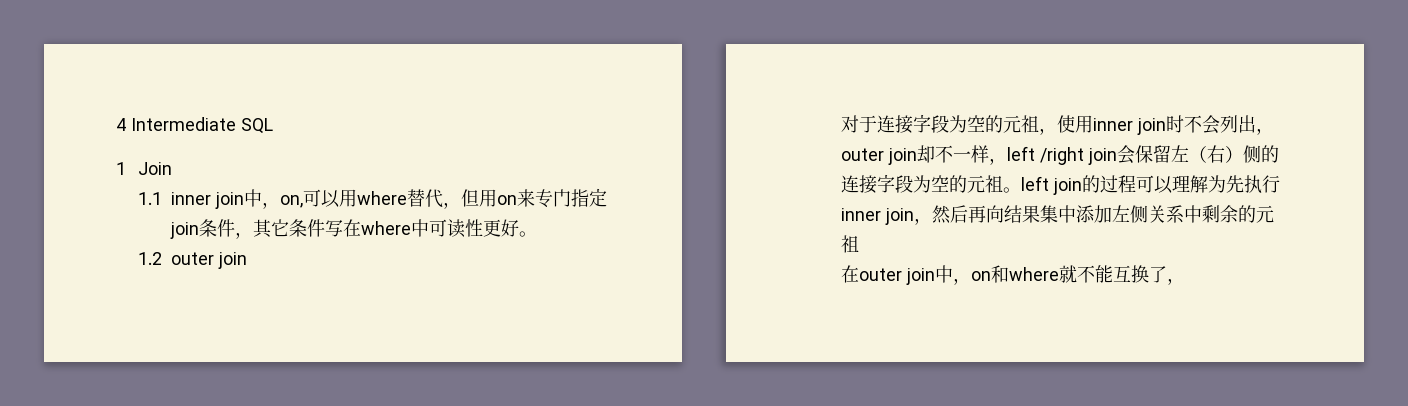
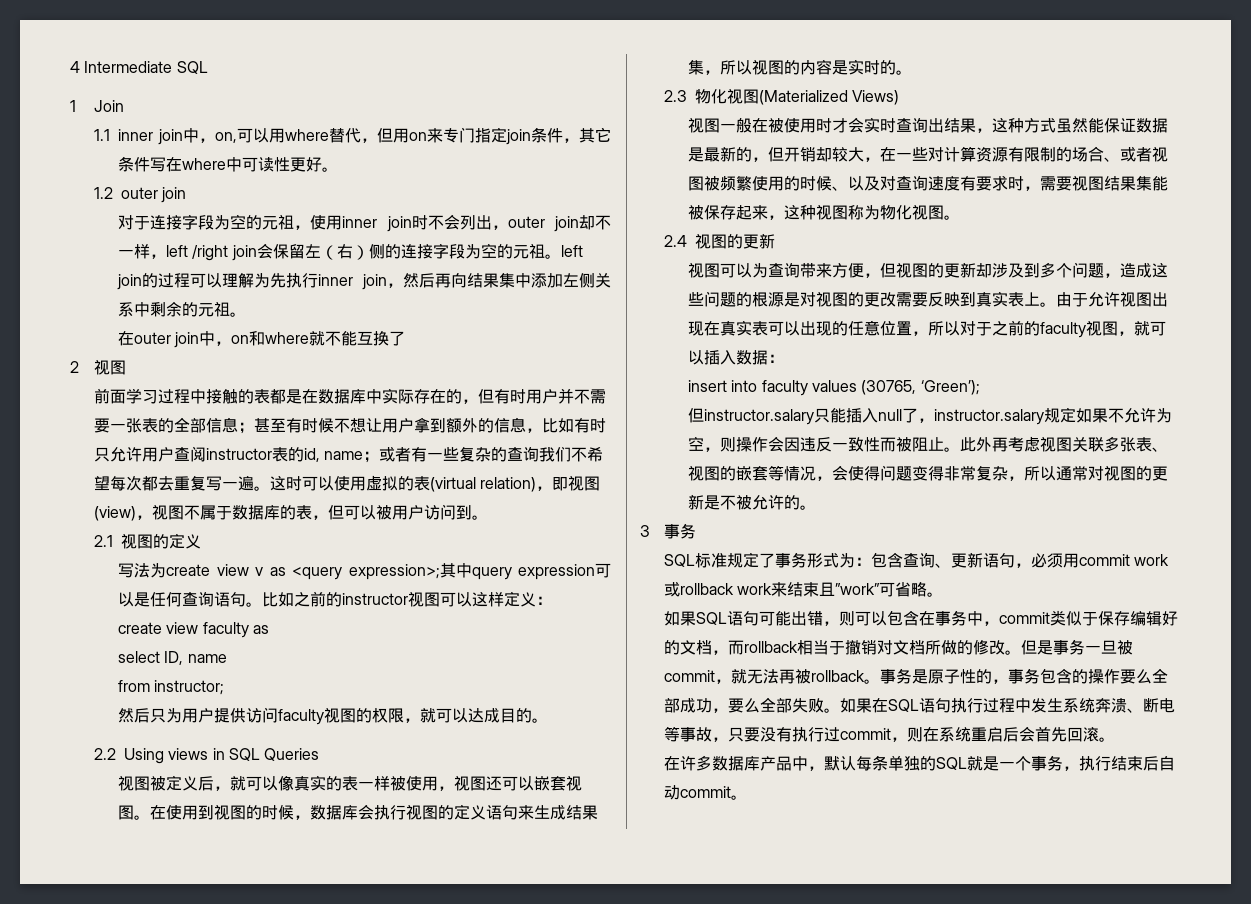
(860, 244) none -> [230,312,247,317] 。
[1167,278,1186,285] ， -> [70,359,127,375] [94,388,607,404] [94,417,607,434] [94,446,604,463] [94,475,601,492] [94,504,489,521] [94,533,202,549] [118,563,611,580] [118,591,553,607] [118,622,270,638] [118,651,227,665] [118,680,225,695] [118,707,549,725] [94,748,320,764] [118,775,583,791] [118,804,599,820] [688,59,913,75] [664,88,900,105] [688,117,1169,133] [688,146,1169,162] [688,175,1169,191] [688,204,961,220] [664,233,776,249] [688,262,1169,278] [688,291,1169,307] [688,320,1167,338] [688,350,785,365] [688,380,980,396] [688,407,1173,425] [688,436,1169,452] [688,465,1169,481] [688,494,817,510] [640,523,697,539] [664,552,1170,568] [664,582,944,597] [664,610,1179,626] [664,639,1134,655] [664,668,1169,684] [664,697,1176,713] [664,726,1116,742] [664,755,1176,771] [664,785,748,800] // 2视图 // 前面学习过程中接触的表都是在数据库中实际存在的，但有时用户并不需要一张表的全部信息；甚至有时候不想让用户拿到额外的信息，比如有时只允许用户查阅instructor表的id, name；或者有一些复杂的查询我们不希望每次都去重复写一遍。这时可以使用虚拟的表(virtual relation)，即视图(view)，视图不属于数据库的表，但可以被用户访问到。 // 2.1视图的定义 // 写法为create view v as <query expression>;其中query expression可以是任何查询语句。比如之前的instructor视图可以这样定义： // create view faculty as // select ID, name // from instructor; // 然后只为用户提供访问faculty视图的权限，就可以达成目的。 // 2.2 Using views in SQL Queries // 视图被定义后，就可以像真实的表一样被使用，视图还可以嵌套视图。在使用到视图的时候，数据库会执行视图的定义语句来生成结果集，所以视图的内容是实时的。 // 2.3物化视图(Materialized Views) // 视图一般在被使用时才会实时查询出结果，这种方式虽然能保证数据是最新的，但开销却较大，在一些对计算资源有限制的场合、或者视图被频繁使用的时候、以及对查询速度有要求时，需要视图结果集能被保存起来，这种视图称为物化视图。 // 2.4视图的更新 // 视图可以为查询带来方便，但视图的更新却涉及到多个问题，造成这些问题的根源是对视图的更改需要反映到真实表上。由于允许视图出现在真实表可以出现的任意位置，所以对于之前的faculty视图，就可以插入数据： // insert into faculty values (30765, ‘Green’); // 但instructor.salary只能插入null了，instructor.salary规定如果不允许为空，则操作会因违反一致性而被阻止。此外再考虑视图关联多张表、视图的嵌套等情况，会使得问题变得非常复杂，所以通常对视图的更新是不被允许的。 // 3事务 // SQL标准规定了事务形式为：包含查询、更新语句，必须用commit work或rollback work来结束且”work”可省略。 // 如果SQL语句可能出错，则可以包含在事务中，commit类似于保存编辑好的文档，而rollback相当于撤销对文档所做的修改。但是事务一旦被commit，就无法再被rollback。事务是原子性的，事务包含的操作要么全部成功，要么全部失败。如果在SQL语句执行过程中发生系统奔溃、断电等事故，只要没有执行过commit，则在系统重启后会首先回滚。 // 在许多数据库产品中，默认每条单独的SQL就是一个事务，执行结束后自动commit。

